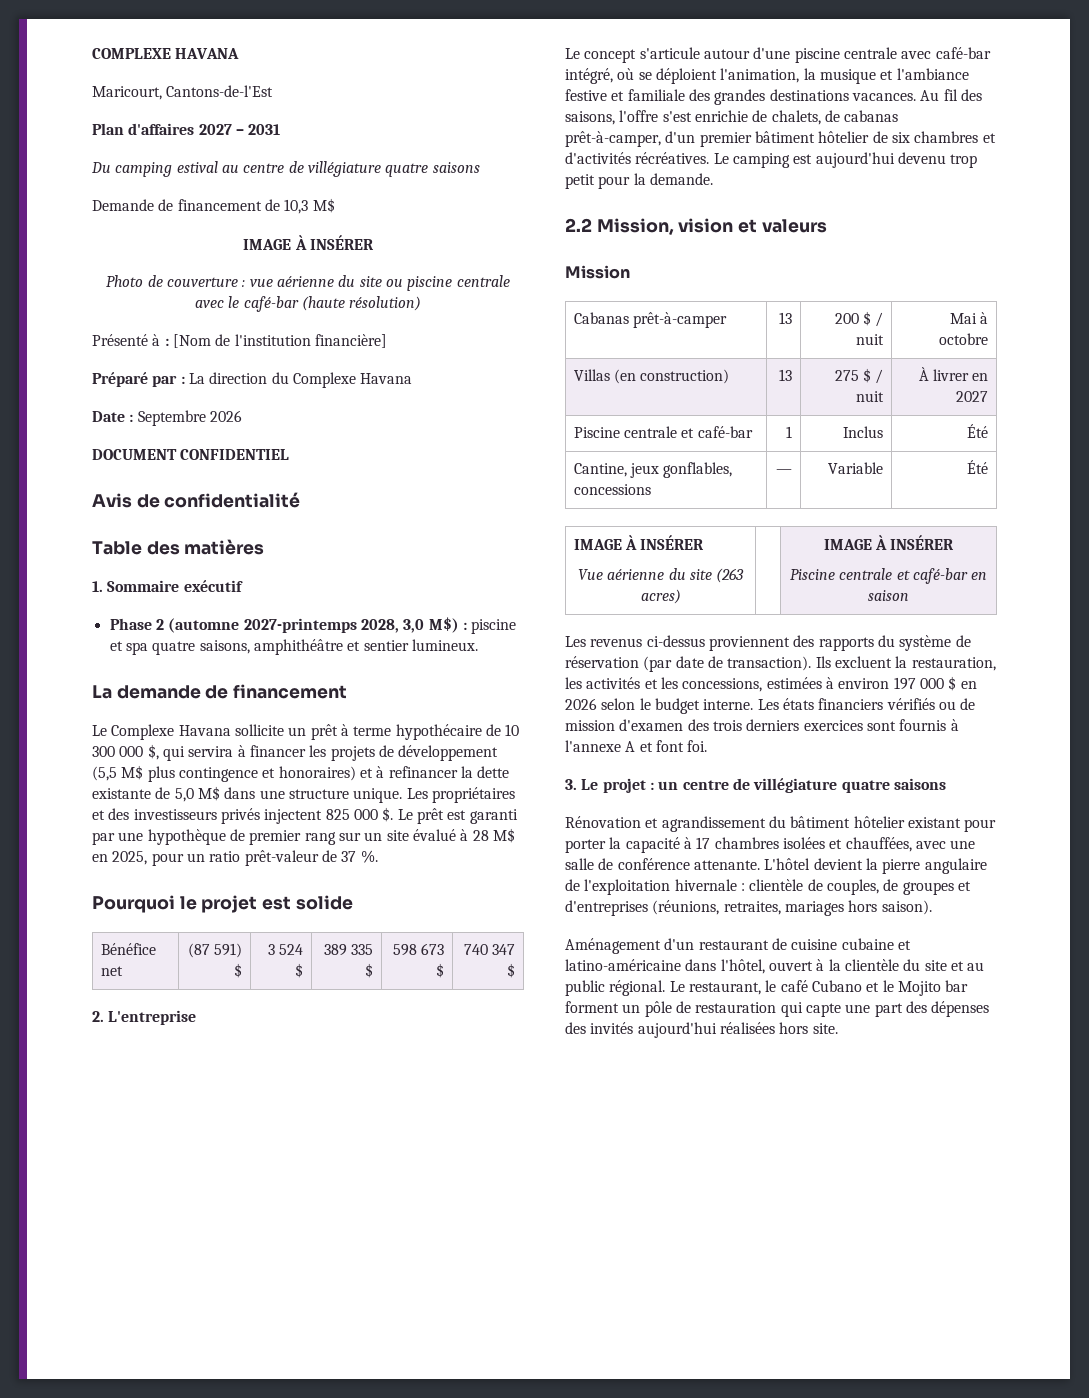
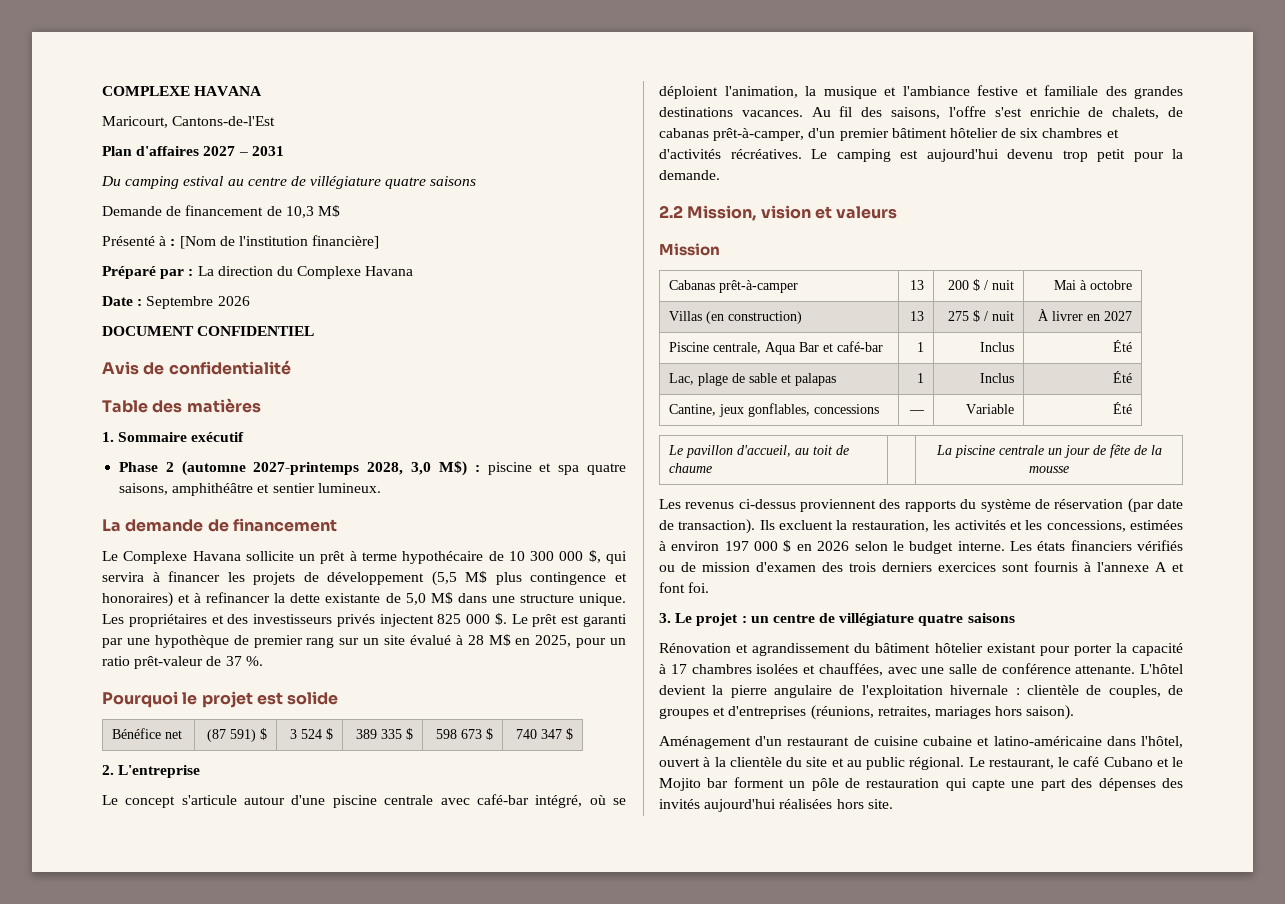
[243,235,374,250] [106,275,510,291] [194,296,422,312] // IMAGE À INSÉRER // Photo de couverture : vue aérienne du site ou piscine centrale avec le café-bar (haute résolution) -> (340, 211) none
[624,426,678,438] centrale -> [713,342,820,355] centrale, Aqua Bar
(989, 431) none -> [669,373,837,386] [916,373,924,383] [979,373,1014,383] [1112,371,1132,383] // Lac, plage de sable et palapas | 1 | Inclus | Été
[573,535,705,550] [577,568,745,583] [640,589,681,604] [823,535,955,550] [789,568,988,584] [868,590,909,601] IMAGE À INSÉRER // Vue aérienne du site (263 acres) | | IMAGE À INSÉRER // Piscine centrale et café-bar en saison -> [668,445,850,458] [669,463,713,473] [935,444,1162,458] [1029,466,1069,473] Le pavillon d'accueil, au toit de chaume | | La piscine centrale un jour de fête de la mousse

